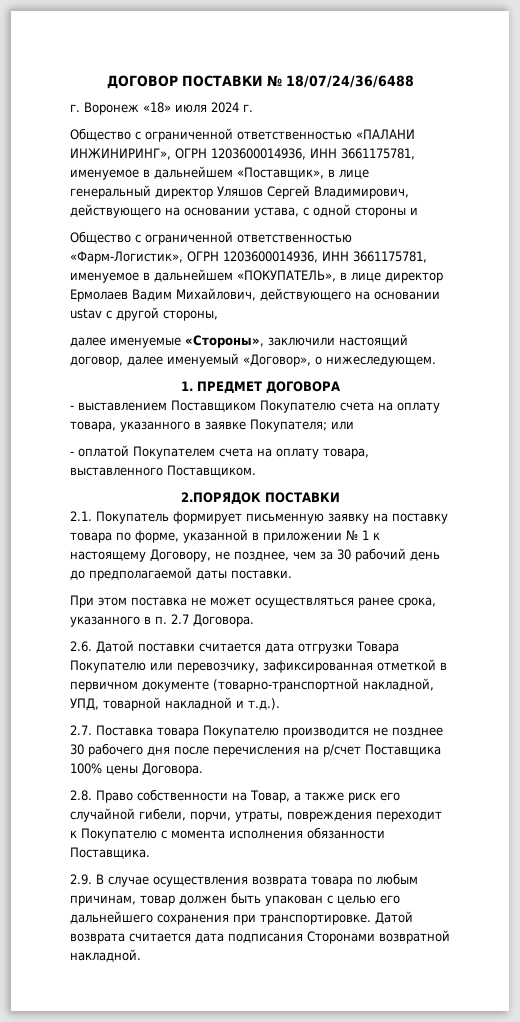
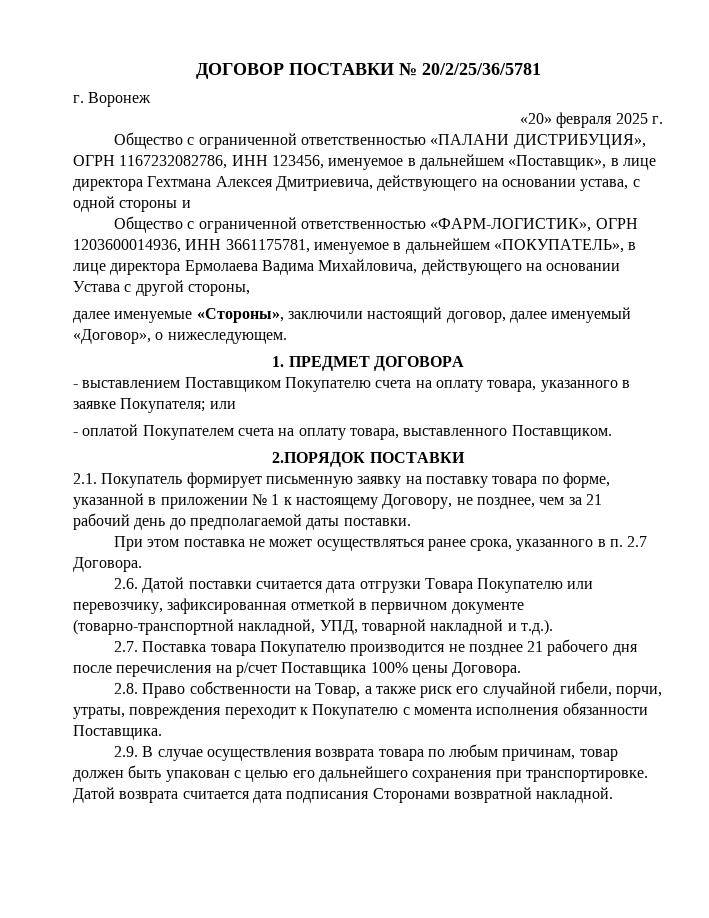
[285,75,414,88] 18/07/24/36/6488 -> [421,63,541,75] 20/2/25/36/5781
[143,102,239,113] «18» июля 2024 -> [520,112,648,128] // «20» февраля 2025
[70,148,415,160] ИНЖИНИРИНГ», ОГРН 1203600014936, ИНН 3661175781, -> [513,134,646,149] [73,155,324,169] ДИСТРИБУЦИЯ», ОГРН 1167232082786, ИНН 123456,
[70,185,409,199] генеральный директор Уляшов Сергей Владимирович, -> [73,176,373,191] директора Гехтмана Алексея Дмитриевича,
[70,251,183,264] «Фарм-Логистик», -> [430,218,592,232] «ФАРМ-ЛОГИСТИК»,
[385,272,443,283] [70,288,440,302] [70,308,102,319] директор Ермолаев Вадим Михайлович, действующего на основании ustav -> [110,259,621,275] [73,281,120,292] директора Ермолаева Вадима Михайловича, действующего на основании Устава
[337,549,351,560] 30 -> [585,494,602,505] 21
[70,744,84,755] 30 -> [527,641,544,652] 21

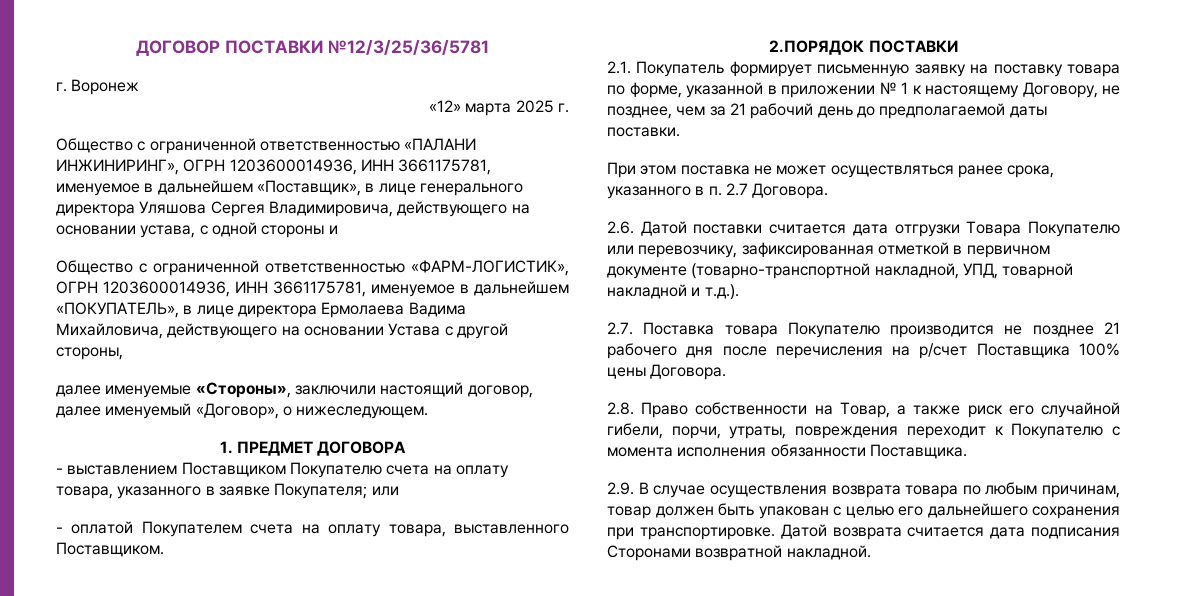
[398,63,541,76] № 20/2/25/36/5781 -> [327,40,489,55] №12/3/25/36/5781
[520,112,613,128] «20» февраля -> [429,100,512,116] «12» марта
[513,134,646,149] [73,155,324,169] ДИСТРИБУЦИЯ», ОГРН 1167232082786, ИНН 123456, -> [56,159,492,175] ИНЖИНИРИНГ», ОГРН 1203600014936, ИНН 3661175781,
[73,176,373,191] директора Гехтмана Алексея Дмитриевича, -> [419,183,523,196] [56,201,393,217] генерального директора Уляшова Сергея Владимировича,

